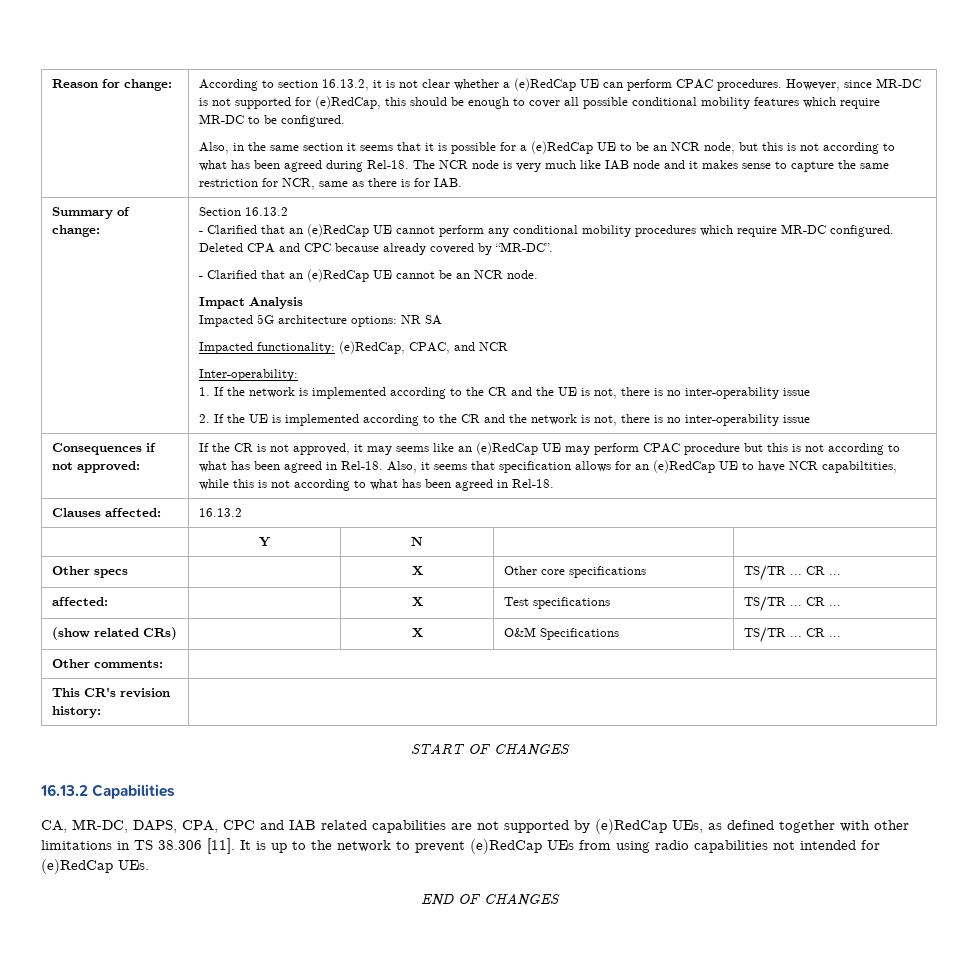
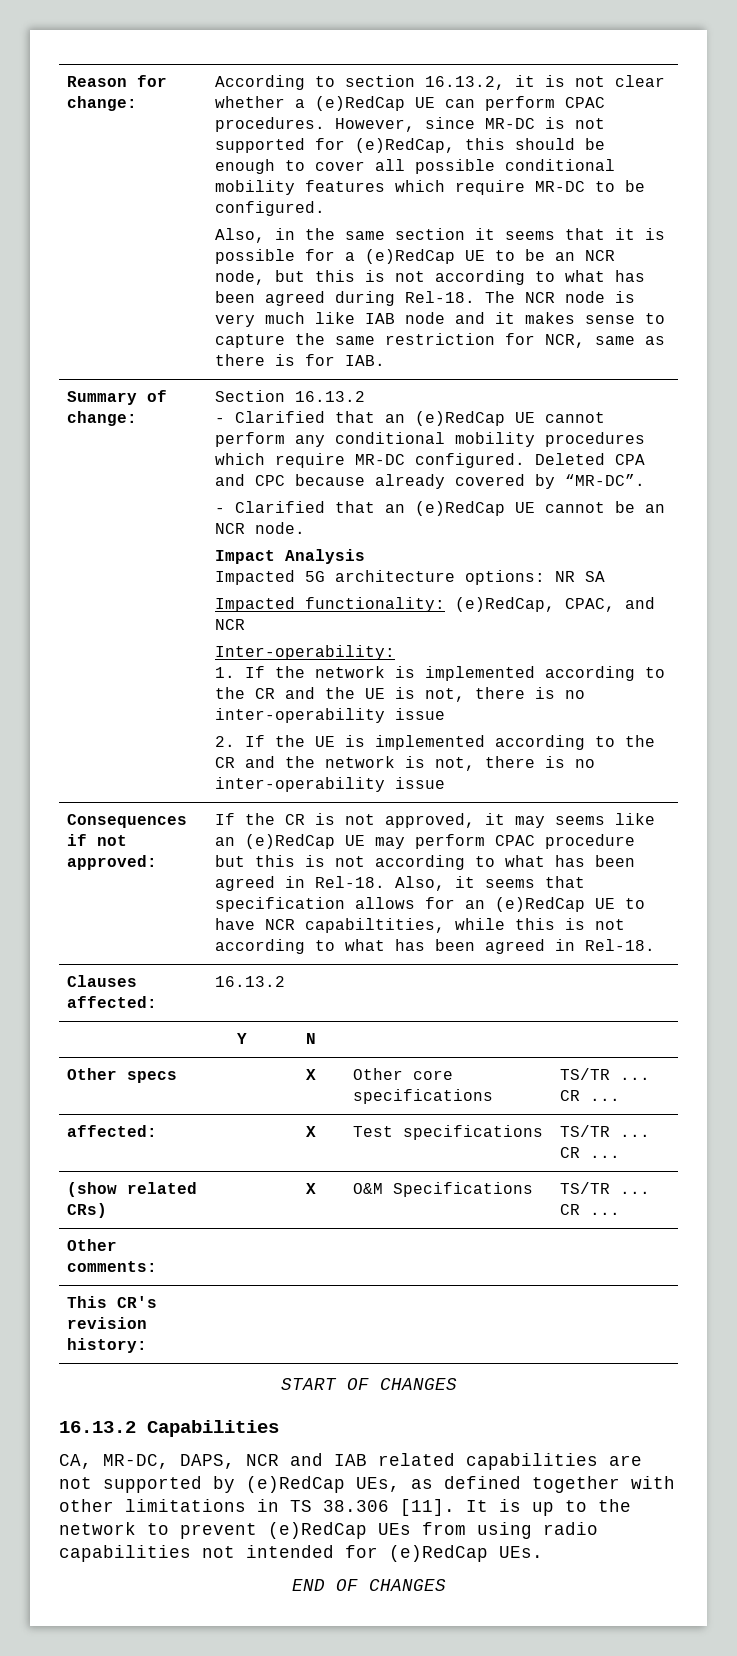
[182,820,255,833] CPA, CPC -> [246,1454,279,1466] NCR

